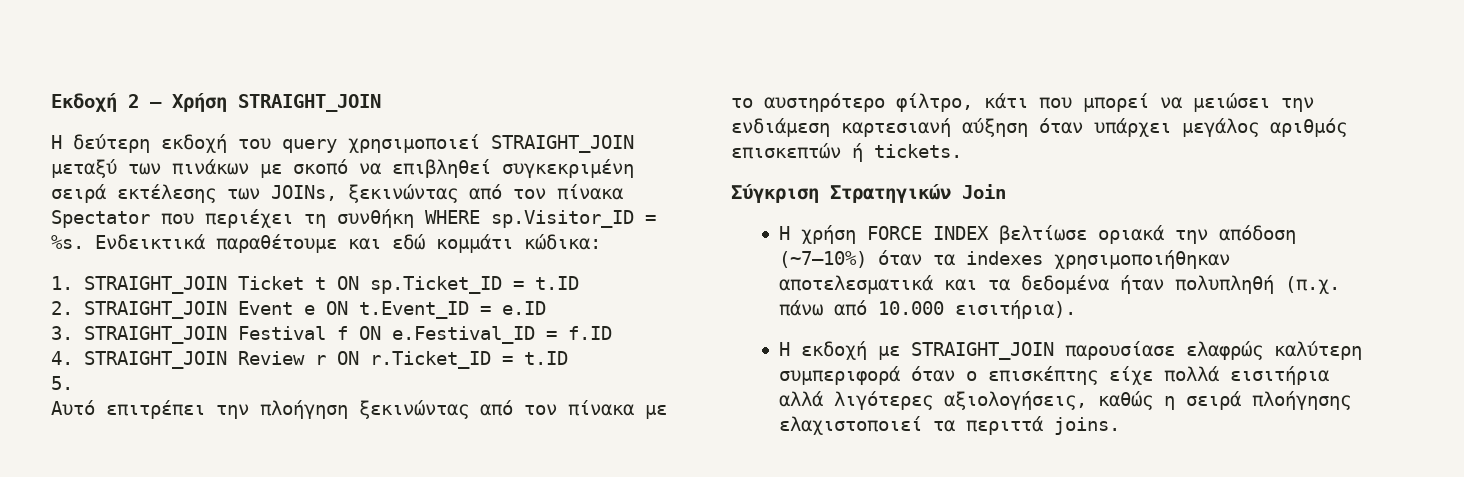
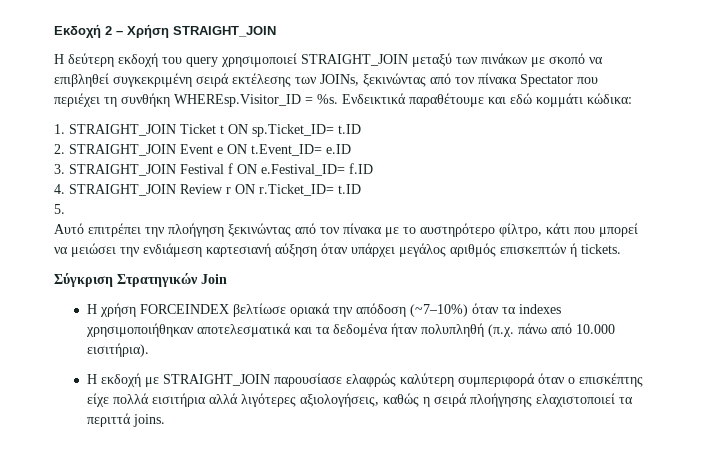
[425,210,634,228] WHERE sp.Visitor_ID -> [174,94,301,107] WHEREsp.Visitor_ID
[370,276,524,294] sp.Ticket_ID = -> [252,124,334,137] sp.Ticket_ID=
[359,301,491,319] t.Event_ID = -> [251,144,322,156] t.Event_ID=
[392,326,557,344] e.Festival_ID = -> [261,164,345,176] e.Festival_ID=
[370,351,513,369] r.Ticket_ID = -> [259,184,334,196] r.Ticket_ID=
[866,226,989,240] FORCE INDEX -> [140,304,230,314] FORCEINDEX

